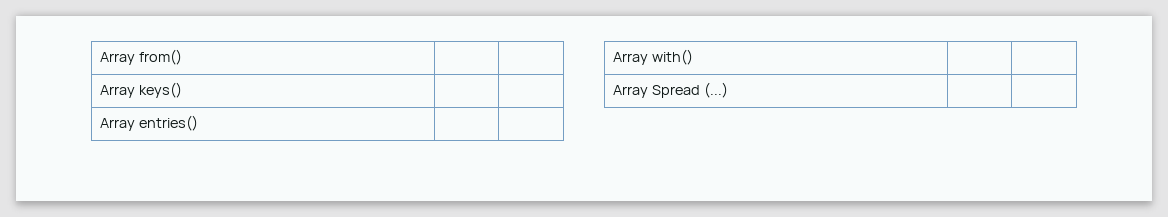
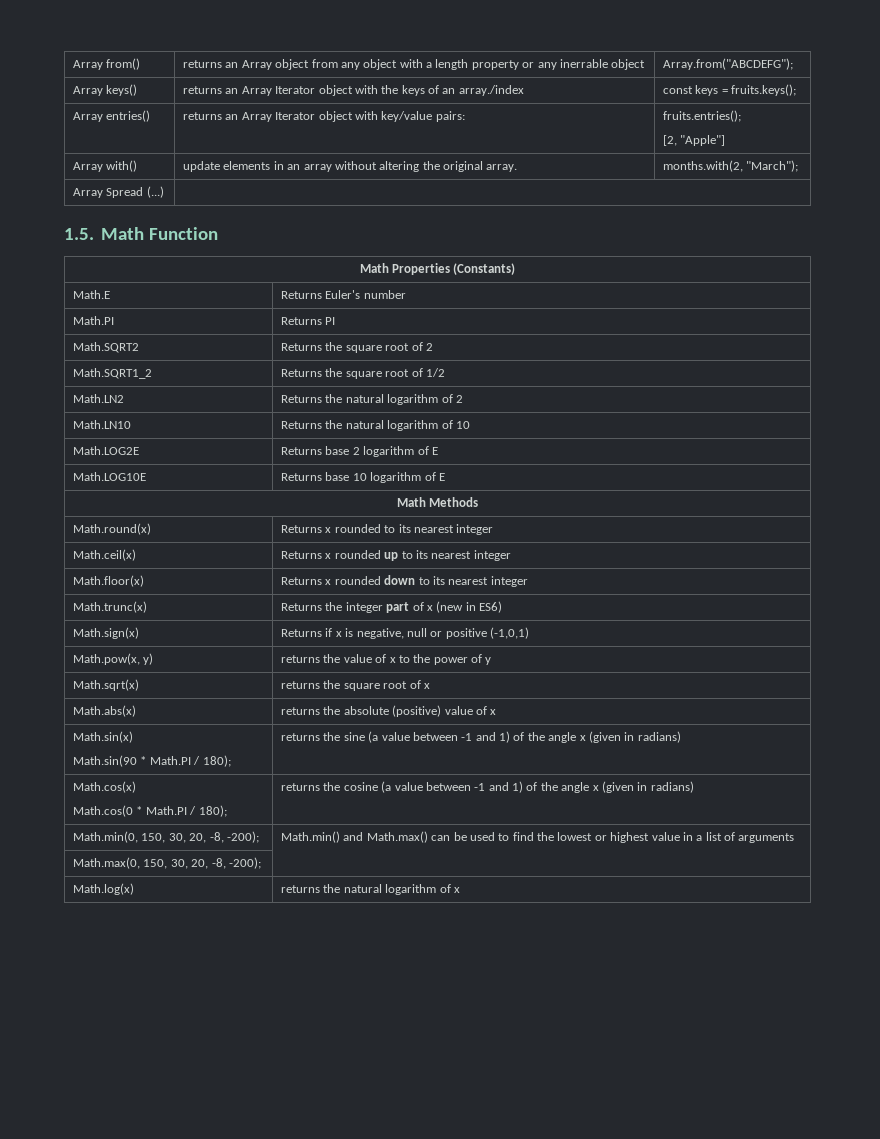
[100,82,183,98] [100,115,199,131] [613,49,694,65] [613,82,728,98] | // Array keys() | | // Array entries() | | // Array with() | | // Array Spread (...) | | -> [183,59,646,70] [663,58,794,70] [73,84,138,96] [183,85,524,96] [663,84,797,96] [73,110,151,122] [183,111,465,122] [663,110,742,122] [663,135,726,146] [73,160,138,172] [183,161,518,172] [663,160,799,172] [73,186,164,198] [64,227,219,240] [359,263,516,275] [73,290,111,299] [281,290,406,299] [73,316,115,325] [281,317,336,325] [73,342,140,353] [281,342,433,353] [73,368,153,379] [281,368,445,379] [73,394,125,403] [281,394,463,405] [73,420,132,429] [281,420,470,431] [73,446,140,455] [281,446,438,457] [73,472,147,481] [281,472,445,483] [396,497,479,507] [73,523,152,535] [281,524,494,535] [73,549,137,561] [281,550,511,561] [73,575,145,587] [281,575,528,587] [73,601,148,613] [281,601,503,613] [73,627,140,639] [281,627,530,639] [73,653,154,665] [281,654,492,665] [73,679,140,691] [281,680,430,691] [73,705,137,717] [281,705,497,717] [73,731,134,743] [73,755,231,767] [281,731,681,743] [73,781,137,793] [73,805,227,817] [281,781,694,793] [73,831,259,843] [281,831,795,843] [73,857,261,869] [73,883,135,895] [281,884,460,895] returns an Array object from any object with a length property or any inerrable object | Array.from("ABCDEFG"); // Array keys() | returns an Array Iterator object with the keys of an array./index | const keys = fruits.keys(); // Array entries() | returns an Array Iterator object with key/value pairs: | fruits.entries(); // [2, "Apple"] // Array with() | update elements in an array without altering the original array. | months.with(2, "March"); // Array Spread (...) | // 1.5. Math Function // Math Properties (Constants) // Math.E | Returns Euler's number // Math.PI | Returns PI // Math.SQRT2 | Returns the square root of 2 // Math.SQRT1_2 | Returns the square root of 1/2 // Math.LN2 | Returns the natural logarithm of 2 // Math.LN10 | Returns the natural logarithm of 10 // Math.LOG2E | Returns base 2 logarithm of E // Math.LOG10E | Returns base 10 logarithm of E // Math Methods // Math.round(x) | Returns x rounded to its nearest integer // Math.ceil(x) | Returns x rounded up to its nearest integer // Math.floor(x) | Returns x rounded down to its nearest integer // Math.trunc(x) | Returns the integer part of x (new in ES6) // Math.sign(x) | Returns if x is negative, null or positive (-1,0,1) // Math.pow(x, y) | returns the value of x to the power of y // Math.sqrt(x) | returns the square root of x // Math.abs(x) | returns the absolute (positive) value of x // Math.sin(x) // Math.sin(90 * Math.PI / 180); | returns the sine (a value between -1 and 1) of the angle x (given in radians) // Math.cos(x) // Math.cos(0 * Math.PI / 180); | returns the cosine (a value between -1 and 1) of the angle x (given in radians) // Math.min(0, 150, 30, 20, -8, -200); | Math.min() and Math.max() can be used to find the lowest or highest value in a list of arguments // Math.max(0, 150, 30, 20, -8, -200); | // Math.log(x) | returns the natural logarithm of x

